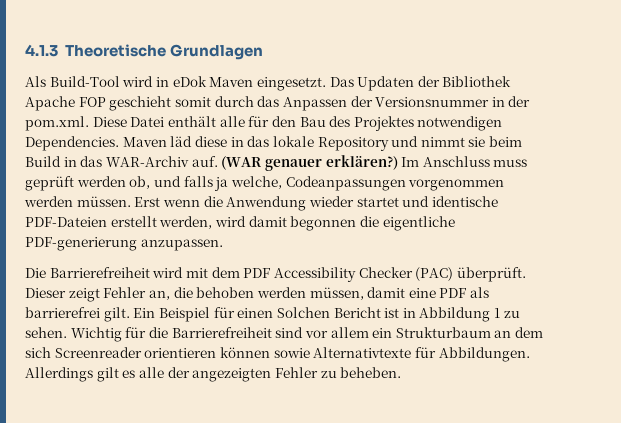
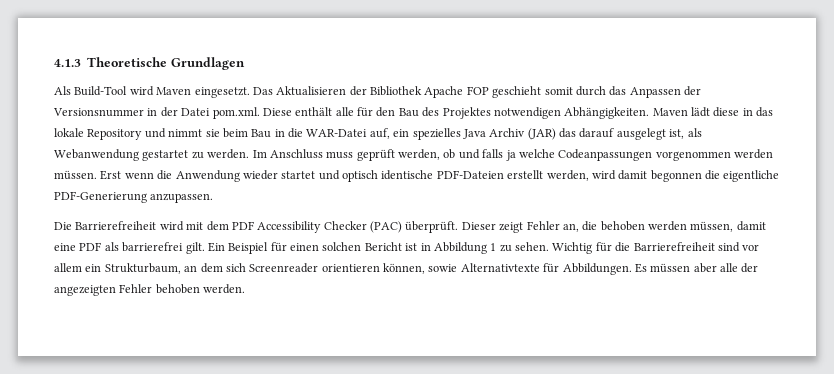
[155,76,207,87] in eDok -> (154, 91) none
[357,76,415,91] Updaten -> [276,86,347,96] Aktualisieren
(531, 101) none -> [181,108,211,116] Datei
[130,117,165,127] Datei -> (292, 112) none
[25,136,193,151] Dependencies. Maven läd -> [564,107,710,119] Abhängigkeiten. Maven lädt
[25,155,398,171] Build in das WAR-Archiv auf. (WAR genauer erklären?) -> [251,128,702,140] [54,149,250,161] Bau in die WAR-Datei auf, ein spezielles Java Archiv (JAR) das darauf ausgelegt ist, als Webanwendung gestartet zu werden.
[76,176,151,189] werden ob, -> [398,149,456,160] werden, ob
[230,176,282,189] welche, -> [518,149,555,158] welche
(430, 201) none -> [342,170,378,182] optisch
[25,237,137,251] PDF-generierung -> [54,191,147,203] PDF-Generierung
[276,307,330,318] Solchen -> [322,242,362,251] solchen
[395,327,491,338] Strukturbaum -> [104,263,181,274] Strukturbaum,
[219,347,270,358] können -> [383,263,425,274] können,
[25,367,136,382] Allerdings gilt es -> [634,263,717,273] Es müssen aber
[320,367,402,378] zu beheben. -> [155,284,246,294] behoben werden.

